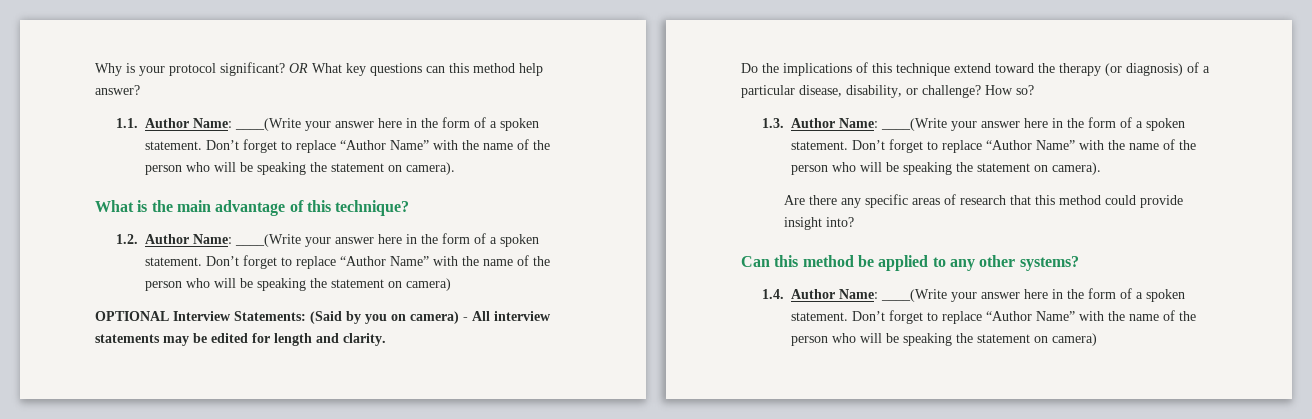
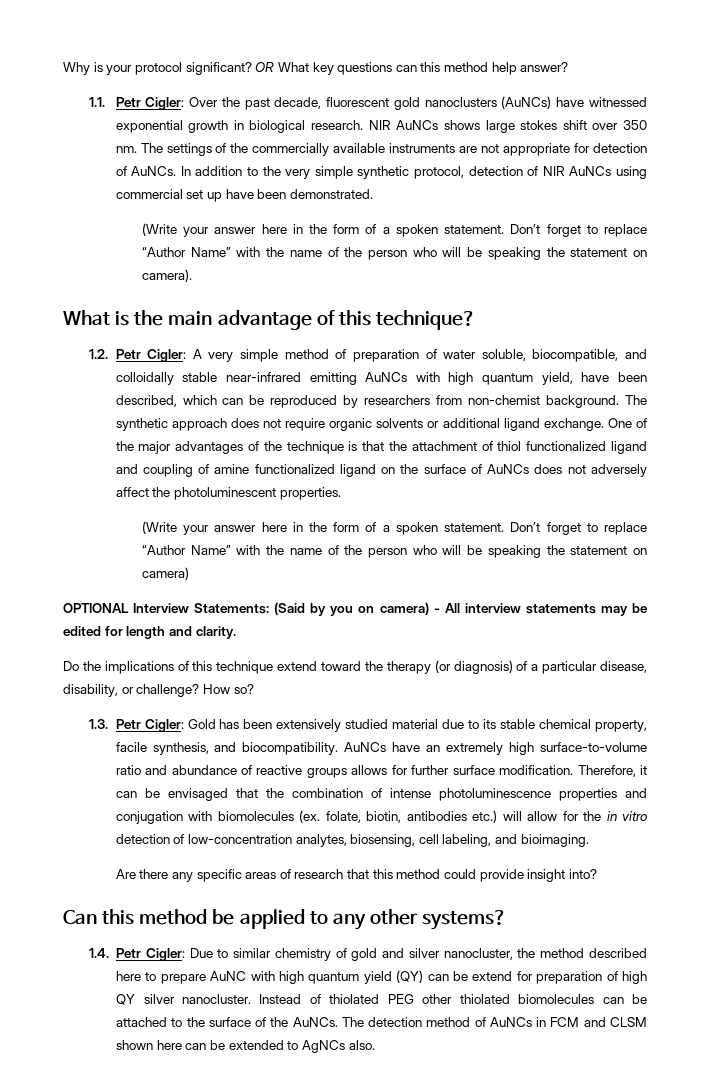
[145,118,302,131] Author Name: ____(Write -> [115,96,648,110] [115,120,648,133] [115,143,647,156] [115,166,648,179] [115,189,373,202] [141,223,177,236] Petr Cigler: Over the past decade, fluorescent gold nanoclusters (AuNCs) have witnessed exponential growth in biological research. NIR AuNCs shows large stokes shift over 350 nm. The settings of the commercially available instruments are not appropriate for detection of AuNCs. In addition to the very simple synthetic protocol, detection of NIR AuNCs using commercial set up have been demonstrated. // (Write
[145,234,302,247] Author Name: ____(Write -> [115,349,648,362] [115,372,648,385] [115,395,647,408] [115,418,648,431] [115,441,648,454] [115,464,648,477] [115,487,341,500] [141,521,177,534] Petr Cigler: A very simple method of preparation of water soluble, biocompatible, and colloidally stable near-infrared emitting AuNCs with high quantum yield, have been described, which can be reproduced by researchers from non-chemist background. The synthetic approach does not require organic solvents or additional ligand exchange. One of the major advantages of the technique is that the attachment of thiol functionalized ligand and coupling of amine functionalized ligand on the surface of AuNCs does not adversely affect the photoluminescent properties. // (Write
[791,117,1186,131] [791,139,1197,153] [791,162,1102,175] Author Name: ____(Write your answer here in the form of a spoken statement. Don’t forget to replace “Author Name” with the name of the person who will be speaking the statement on camera). -> [115,719,647,732] [115,742,647,755] [115,765,647,778] [115,788,647,801] [115,810,648,824] [115,834,589,847] Petr Cigler: Gold has been extensively studied material due to its stable chemical property, facile synthesis, and biocompatibility. AuNCs have an extremely high surface-to-volume ratio and abundance of reactive groups allows for further surface modification. Therefore, it can be envisaged that the combination of intense photoluminescence properties and conjugation with biomolecules (ex. folate, biotin, antibodies etc.) will allow for the in vitro detection of low-concentration analytes, biosensing, cell labeling, and bioimaging.
[791,288,1186,302] [791,310,1197,324] [791,333,1098,346] Author Name: ____(Write your answer here in the form of a spoken statement. Don’t forget to replace “Author Name” with the name of the person who will be speaking the statement on camera) -> [116,948,647,961] [116,970,648,984] [116,994,647,1005] [116,1017,647,1027] [116,1040,375,1053] Petr Cigler: Due to similar chemistry of gold and silver nanocluster, the method described here to prepare AuNC with high quantum yield (QY) can be extend for preparation of high QY silver nanocluster. Instead of thiolated PEG other thiolated biomolecules can be attached to the surface of the AuNCs. The detection method of AuNCs in FCM and CLSM shown here can be extended to AgNCs also.

